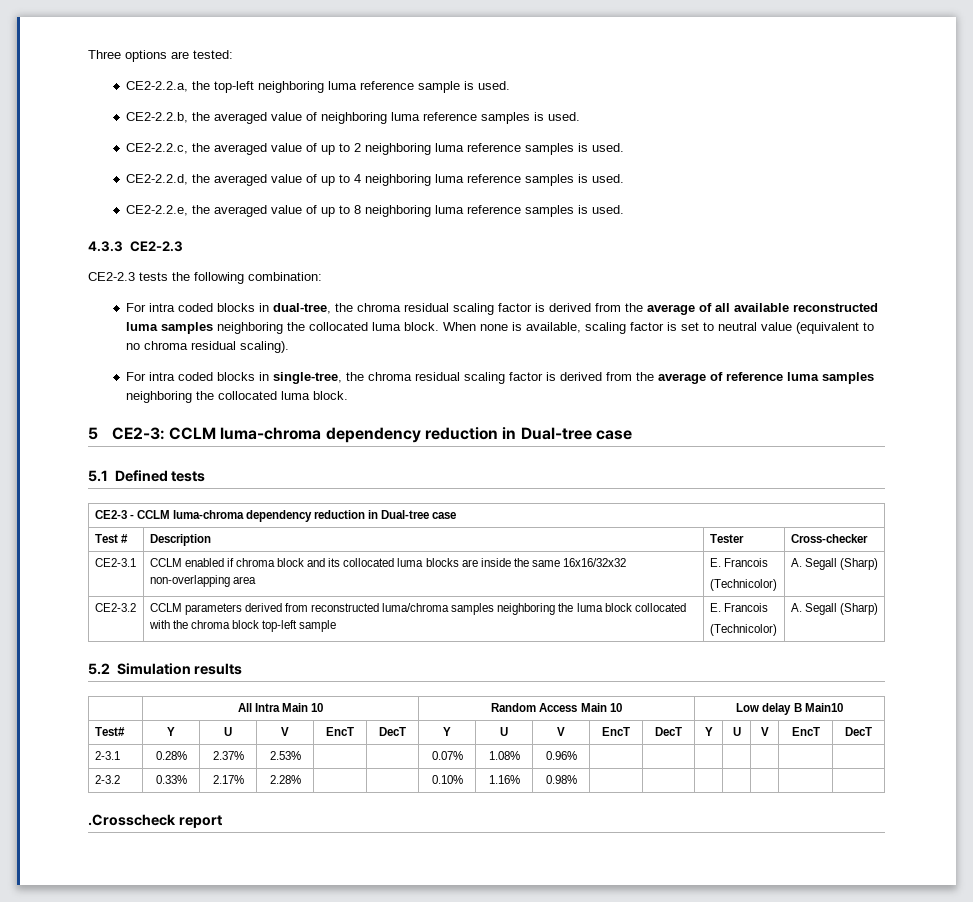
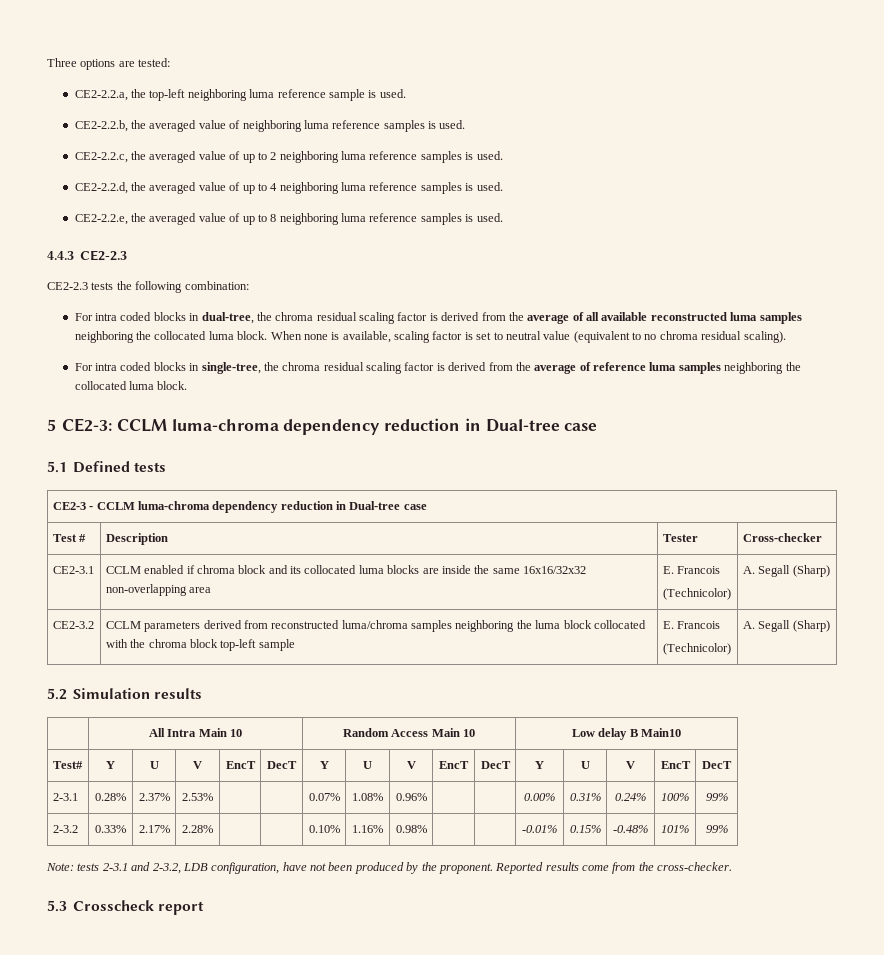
[88,241,123,252] 4.3.3 -> [47,251,74,260] 4.4.3
(577, 755) | | | | -> [524,793,555,801] [569,793,601,801] [615,793,646,801] [661,793,689,801] [705,793,728,801] 0.00% | 0.31% | 0.24% | 100% | 99%
[88,814,176,826] | | | | // .Crosscheck -> [522,825,557,833] [569,825,601,833] [613,825,648,833] [661,825,689,833] [705,825,728,833] [46,862,733,874] [47,900,155,912] -0.01% | 0.15% | -0.48% | 101% | 99% // Note: tests 2-3.1 and 2-3.2, LDB configuration, have not been produced by the proponent. Reported results come from the cross-checker. // 5.3 Crosscheck

